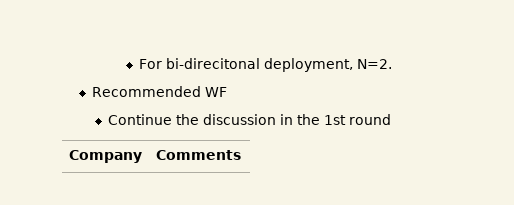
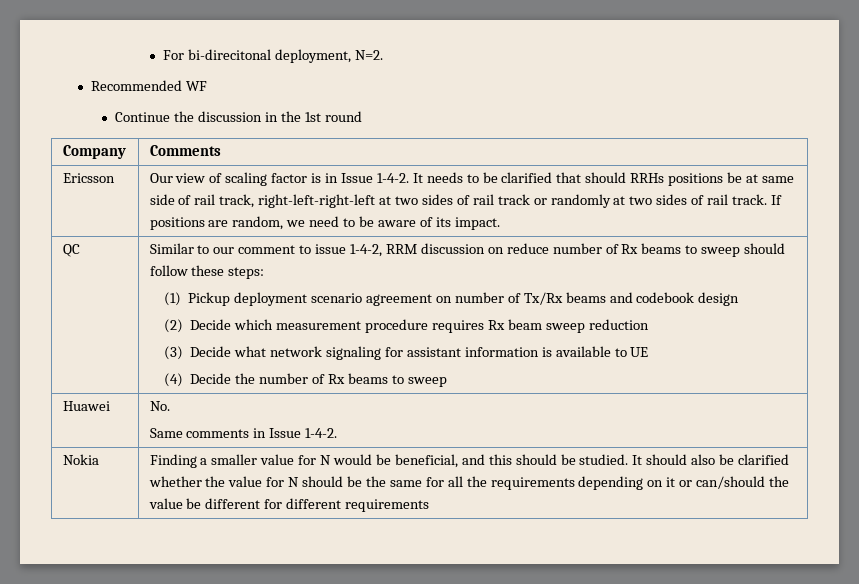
(241, 155) none -> [62,173,115,183] [149,172,794,186] [149,194,782,208] [149,216,500,230] [62,244,80,257] [149,243,786,257] [149,265,265,279] [164,292,740,306] [164,319,649,333] [164,346,649,360] [164,373,447,387] [62,401,110,411] [149,401,170,411] [149,428,338,438] [62,454,99,465] [149,454,790,468] [148,476,790,490] [148,498,430,512] // Ericsson | Our view of scaling factor is in Issue 1-4-2. It needs to be clarified that should RRHs positions be at same side of rail track, right-left-right-left at two sides of rail track or randomly at two sides of rail track. If positions are random, we need to be aware of its impact. // QC | Similar to our comment to issue 1-4-2, RRM discussion on reduce number of Rx beams to sweep should follow these steps: // (1) Pickup deployment scenario agreement on number of Tx/Rx beams and codebook design // (2) Decide which measurement procedure requires Rx beam sweep reduction // (3) Decide what network signaling for assistant information is available to UE // (4) Decide the number of Rx beams to sweep // Huawei | No. // Same comments in Issue 1-4-2. // Nokia | Finding a smaller value for N would be beneficial, and this should be studied. It should also be clarified whether the value for N should be the same for all the requirements depending on it or can/should the value be different for different requirements

